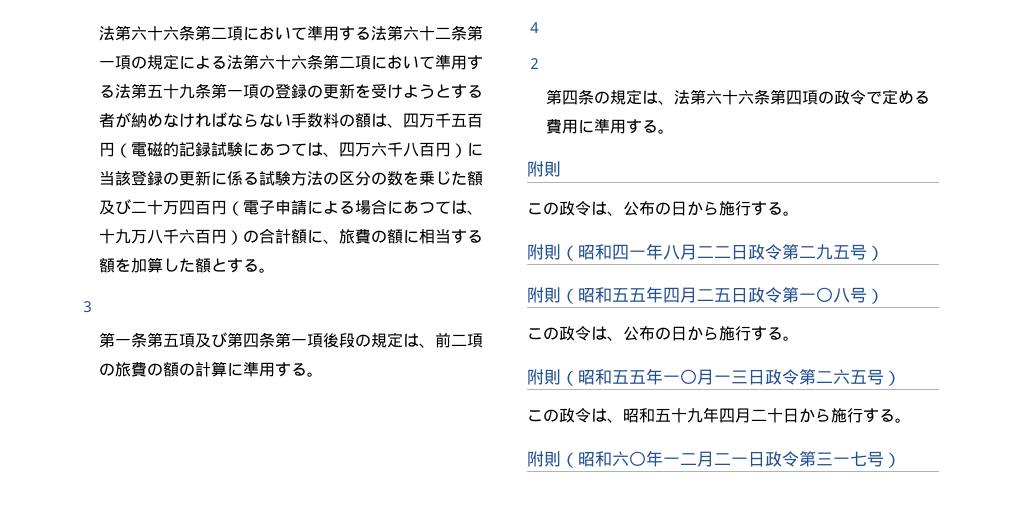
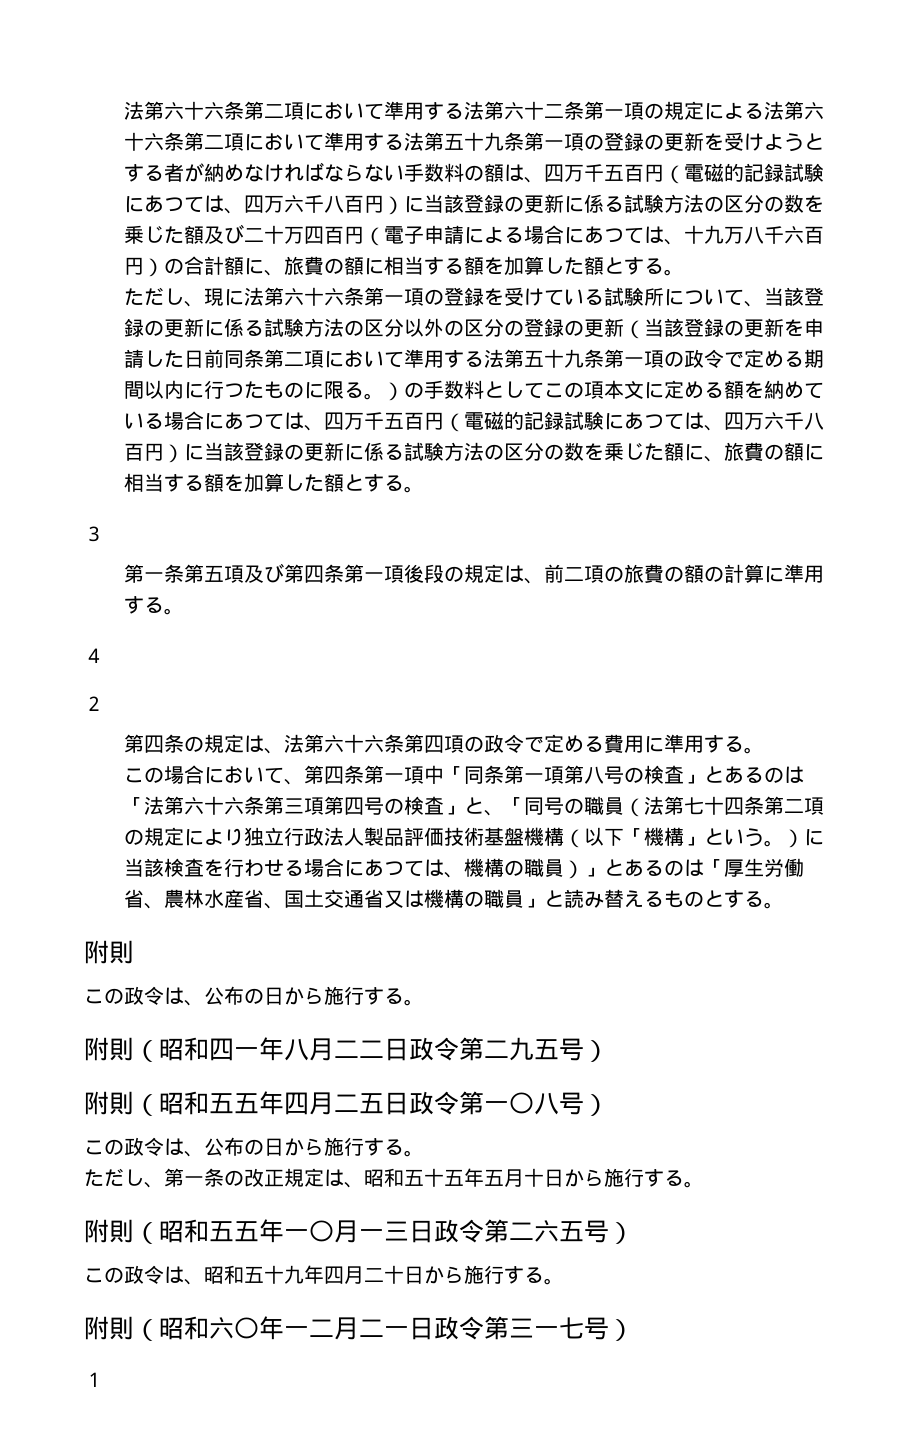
(275, 270) none -> [123,287,824,307] [123,318,824,339] [123,349,824,368] [123,380,824,401] [123,411,824,432] [123,442,824,463] [123,473,424,493] // ただし、現に法第六十六条第一項の登録を受けている試験所について、当該登録の更新に係る試験方法の区分以外の区分の登録の更新（当該登録の更新を申請した日前同条第二項において準用する法第五十九条第一項の政令で定める期間以内に行つたものに限る。）の手数料としてこの項本文に定める額を納めている場合にあつては、四万千五百円（電磁的記録試験にあつては、四万六千八百円）に当該登録の更新に係る試験方法の区分の数を乗じた額に、旅費の額に相当する額を加算した額とする。
(674, 131) none -> [123,765,804,785] [123,796,824,817] [123,827,824,848] [123,858,804,879] [123,889,784,909] // この場合において、第四条第一項中「同条第一項第八号の検査」とあるのは「法第六十六条第三項第四号の検査」と、「同号の職員（法第七十四条第二項の規定により独立行政法人製品評価技術基盤機構（以下「機構」という。）に当該検査を行わせる場合にあつては、機構の職員）」とあるのは「厚生労働省、農林水産省、国土交通省又は機構の職員」と読み替えるものとする。
(799, 338) none -> [84,1168,704,1188] // ただし、第一条の改正規定は、昭和五十五年五月十日から施行する。
(901, 460) none -> [84,1372,104,1387] // １

